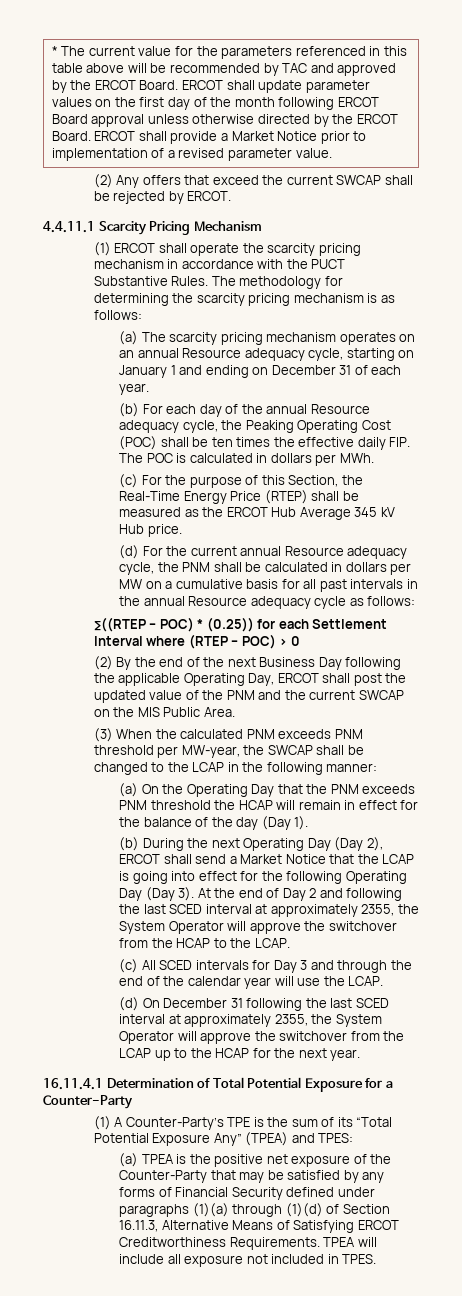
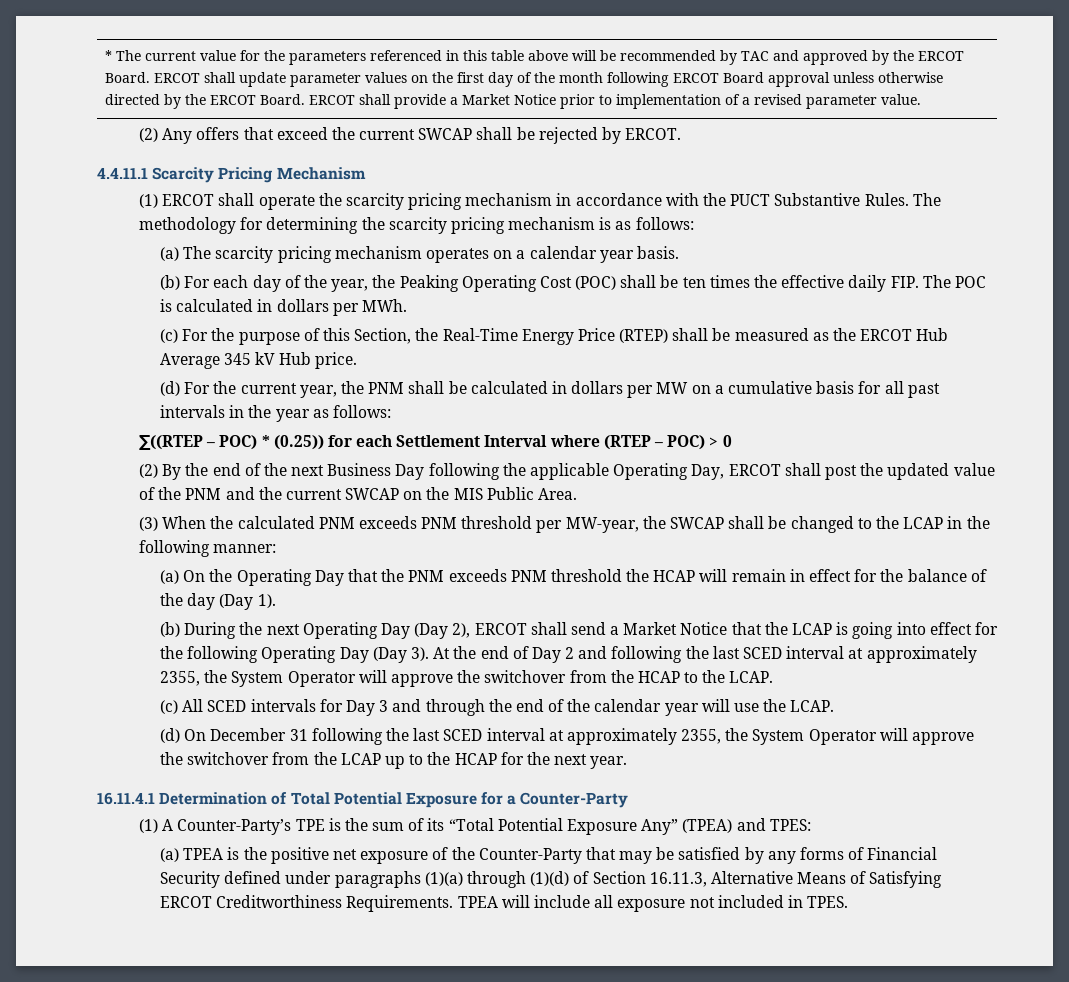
[119,348,415,361] [119,365,402,378] [119,383,150,395] an annual Resource adequacy cycle, starting on January 1 and ending on December 31 of each year. -> [516,246,679,263] a calendar year basis.
[266,404,370,414] [119,420,218,433] annual Resource adequacy cycle, -> [331,279,369,292] year,
[240,546,408,559] [119,562,155,575] annual Resource adequacy cycle, -> [299,385,337,398] year,
[143,596,347,609] annual Resource adequacy cycle -> [275,409,310,422] year

